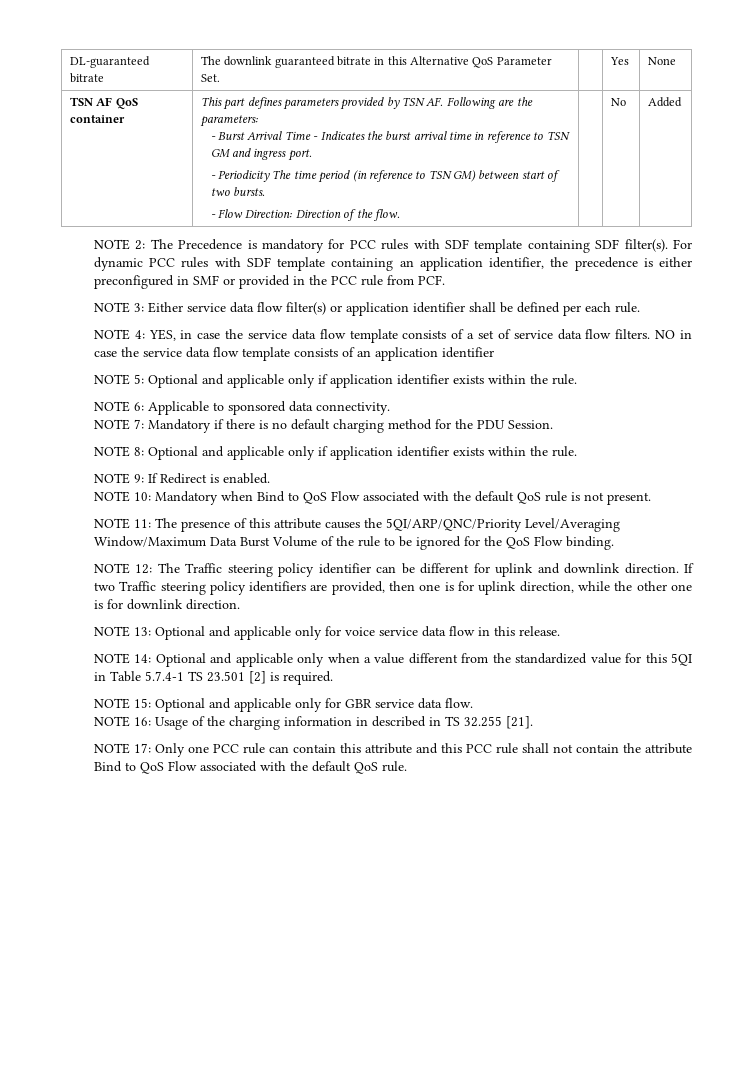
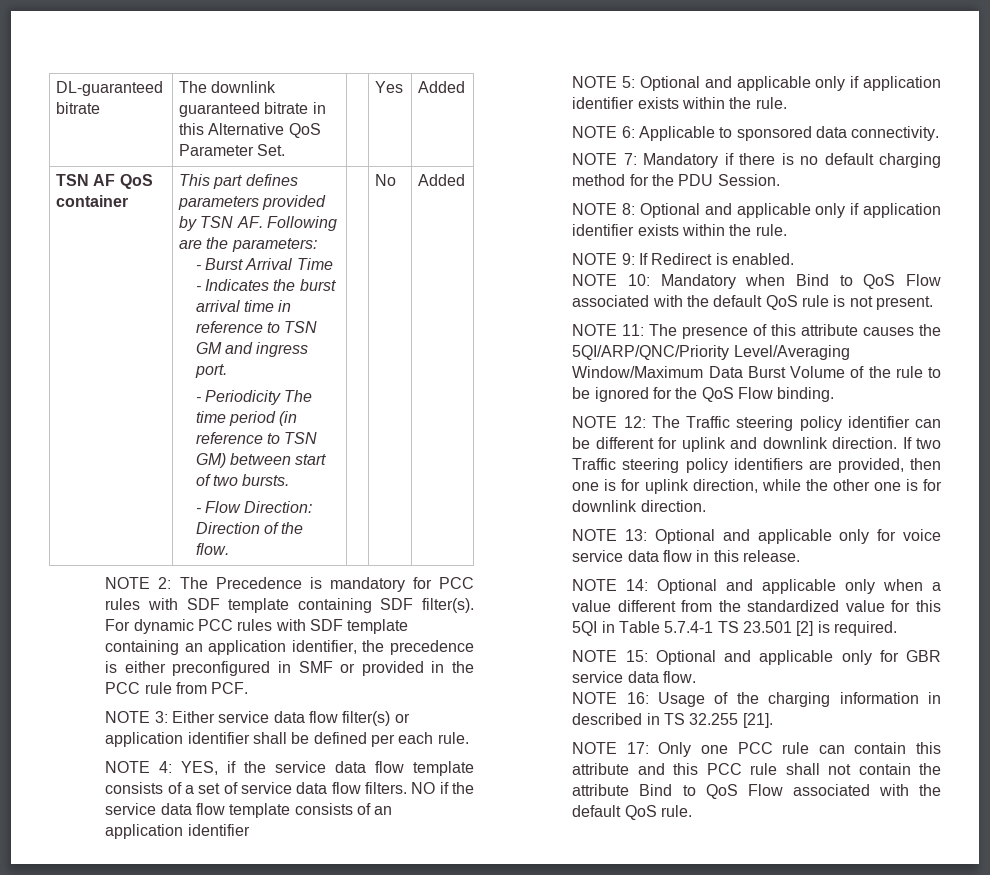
[647,57,676,65] | None -> [417,81,465,93] | Added
[180,330,221,339] in case -> [227,761,237,773] if
[679,330,692,339] [93,351,117,357] in case -> [439,782,449,794] if

